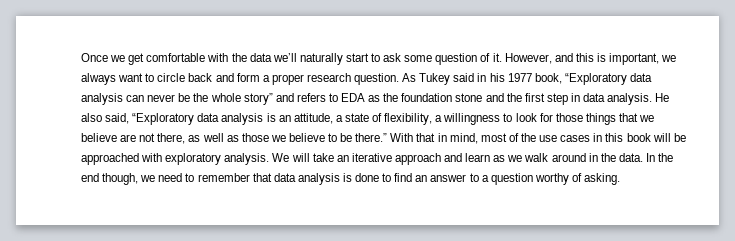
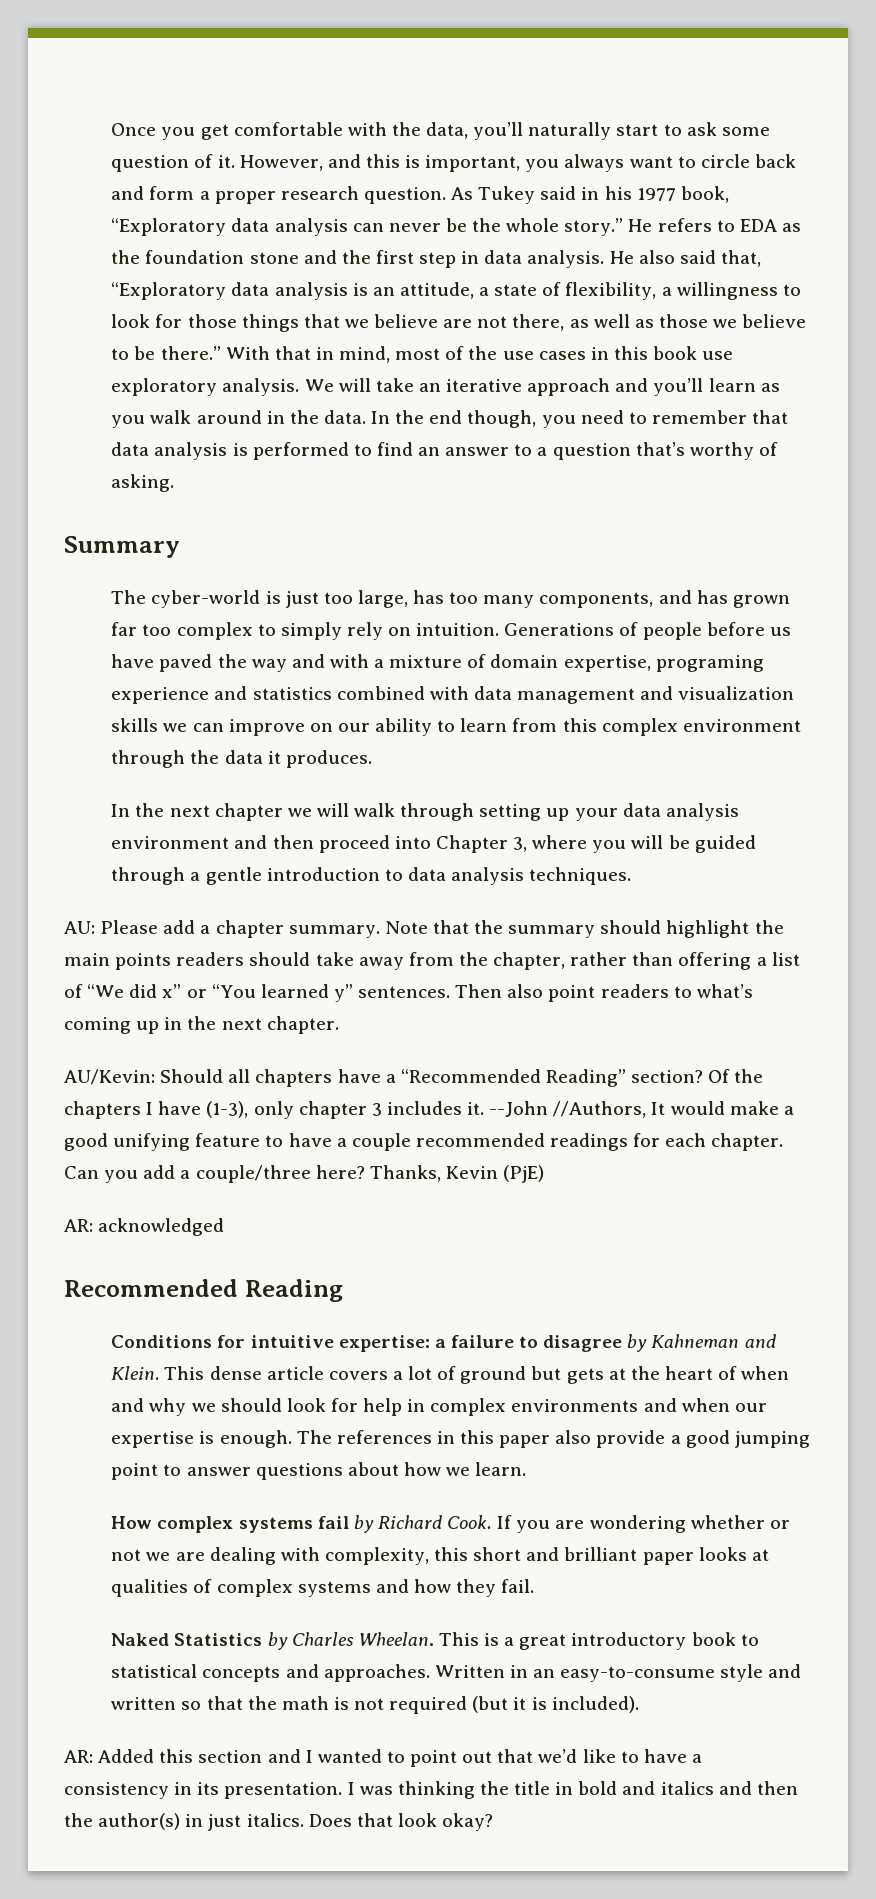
[110,55,126,62] we -> [161,127,196,140] you
[249,53,297,62] data we’ll -> [426,122,524,140] data, you’ll
[661,55,677,62] we -> [525,159,560,172] you
[243,93,294,105] story” and -> [564,218,653,236] story.” He
[105,113,130,124] said, -> [679,250,762,267] said that,
[652,133,686,142] [81,153,163,165] will be approached with -> [702,351,734,360] use
(463, 157) none -> [653,378,704,396] you’ll
[507,155,523,162] we -> [111,415,146,428] you
[140,175,156,182] we -> [541,415,576,428] you
[355,173,380,182] done -> [252,442,349,460] performed
(533, 179) none -> [635,442,685,456] that’s
(621, 179) none -> [64,536,180,558] [111,590,790,608] [111,622,791,640] [111,654,764,672] [111,686,795,704] [111,718,801,736] [111,750,372,768] [111,803,739,821] [111,835,756,853] [111,867,632,885] [64,920,784,938] [64,952,800,970] [64,984,753,1002] [64,1016,339,1034] [64,1069,764,1087] [64,1101,794,1119] [64,1133,784,1151] [64,1165,545,1183] [64,1218,225,1236] [64,1279,343,1302] [111,1334,776,1352] [111,1366,790,1384] [111,1398,767,1416] [111,1430,810,1448] [111,1462,527,1480] [111,1515,790,1533] [111,1547,769,1565] [111,1579,535,1597] [111,1632,759,1650] [111,1664,802,1682] [111,1696,639,1714] [64,1749,702,1767] [64,1781,798,1799] [64,1813,494,1831] // Summary // The cyber-world is just too large, has too many components, and has grown far too complex to simply rely on intuition. Generations of people before us have paved the way and with a mixture of domain expertise, programing experience and statistics combined with data management and visualization skills we can improve on our ability to learn from this complex environment through the data it produces. // In the next chapter we will walk through setting up your data analysis environment and then proceed into Chapter 3, where you will be guided through a gentle introduction to data analysis techniques. // AU: Please add a chapter summary. Note that the summary should highlight the main points readers should take away from the chapter, rather than offering a list of “We did x” or “You learned y” sentences. Then also point readers to what’s coming up in the next chapter. // AU/Kevin: Should all chapters have a “Recommended Reading” section? Of the chapters I have (1-3), only chapter 3 includes it. --John //Authors, It would make a good unifying feature to have a couple recommended readings for each chapter. Can you add a couple/three here? Thanks, Kevin (PjE) // AR: acknowledged // Recommended Reading // Conditions for intuitive expertise: a failure to disagree by Kahneman and Klein. This dense article covers a lot of ground but gets at the heart of when and why we should look for help in complex environments and when our expertise is enough. The references in this paper also provide a good jumping point to answer questions about how we learn. // How complex systems fail by Richard Cook. If you are wondering whether or not we are dealing with complexity, this short and brilliant paper looks at qualities of complex systems and how they fail. // Naked Statistics by Charles Wheelan. This is a great introductory book to statistical concepts and approaches. Written in an easy-to-consume style and written so that the math is not required (but it is included). // AR: Added this section and I wanted to point out that we’d like to have a consistency in its presentation. I was thinking the title in bold and italics and then the author(s) in just italics. Does that look okay?

